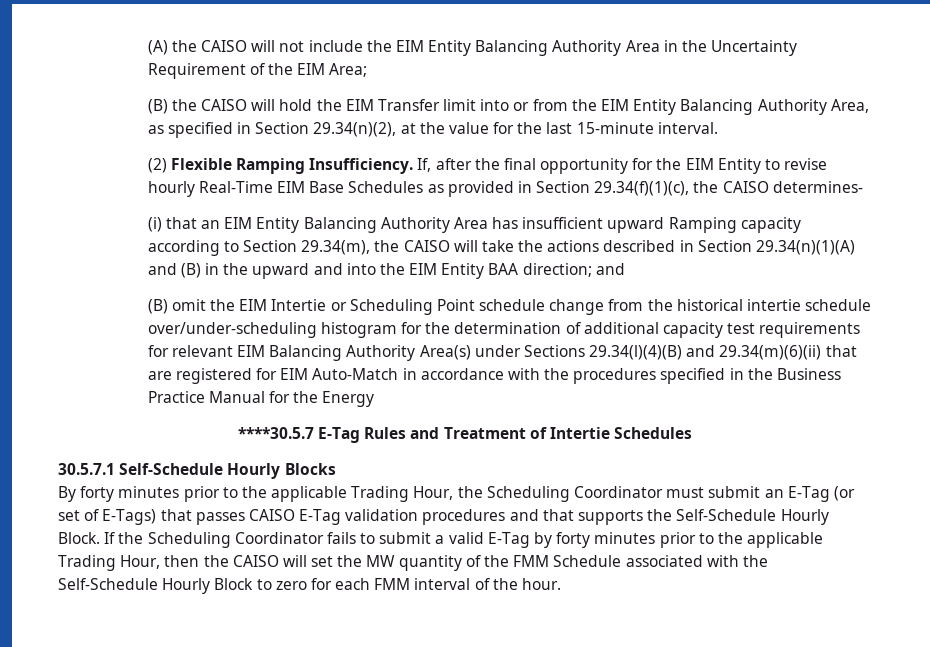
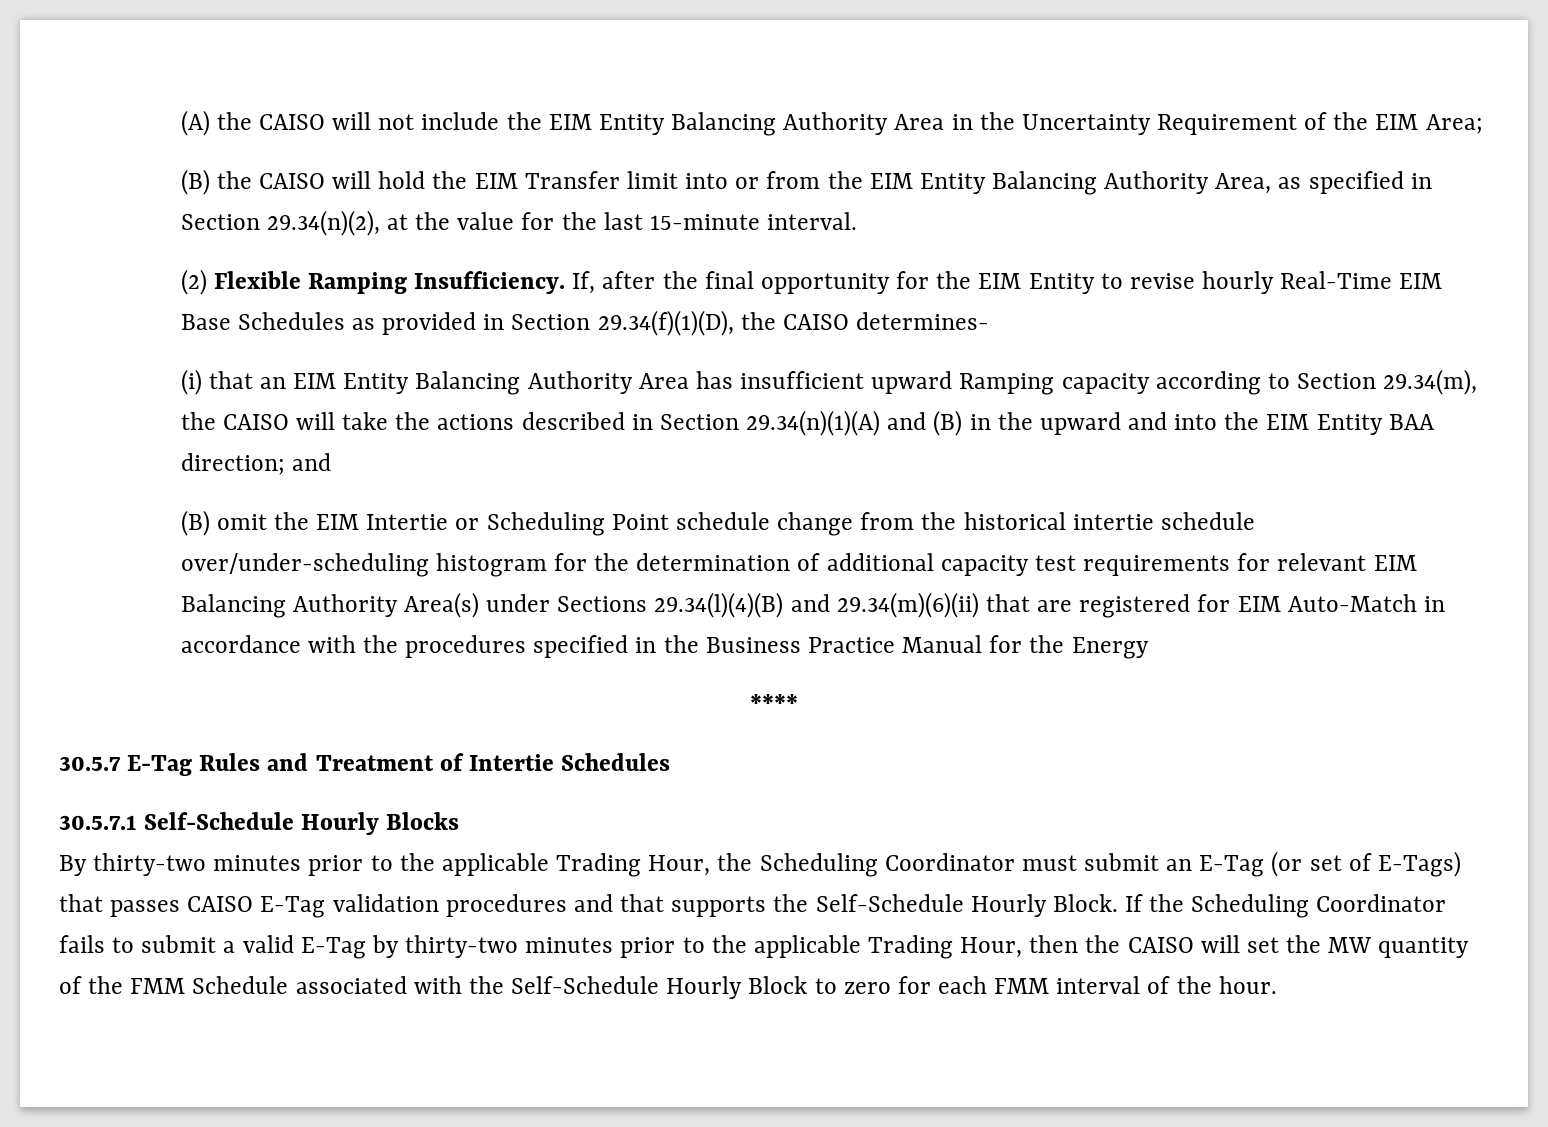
[594,181,690,196] 29.34(f)(1)(c), -> [597,310,734,336] 29.34(f)(1)(D),
[237,427,314,439] ****30.5.7 -> [750,694,798,712] [59,756,121,771] **** // 30.5.7
[80,486,115,502] forty -> [93,853,207,876] thirty-two
[556,532,591,548] forty -> [405,935,519,958] thirty-two

